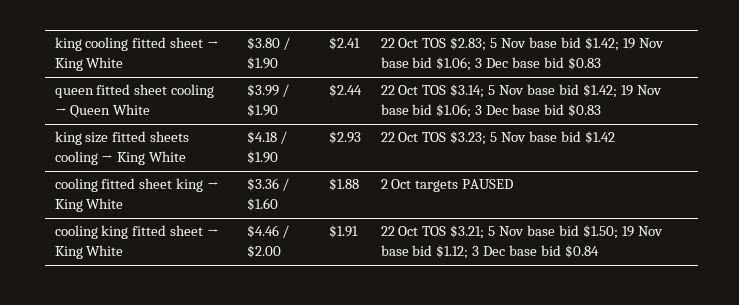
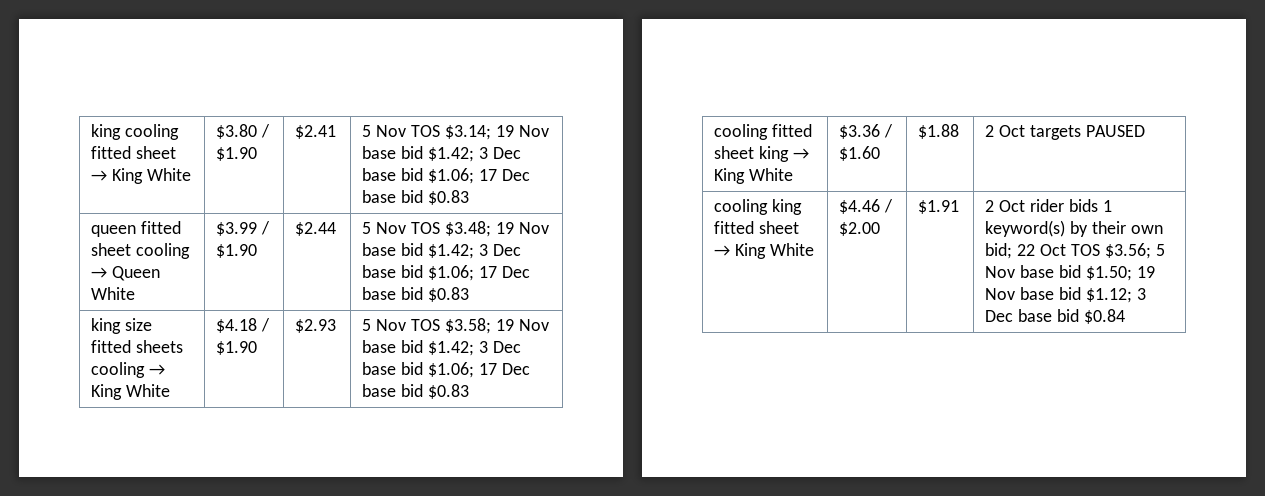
[380,37,664,51] [380,57,483,71] 22 Oct TOS $2.83; 5 Nov base bid $1.42; 19 Nov base bid $1.06; 3 -> [362,125,549,140] [362,146,521,162] [362,168,497,184] 5 Nov TOS $3.14; 19 Nov base bid $1.42; 3 Dec base bid $1.06; 17
[380,84,662,98] [380,104,483,118] 22 Oct TOS $3.14; 5 Nov base bid $1.42; 19 Nov base bid $1.06; 3 -> [362,221,549,237] [362,243,521,259] [362,265,497,281] 5 Nov TOS $3.48; 19 Nov base bid $1.42; 3 Dec base bid $1.06; 17
[380,131,615,145] 22 Oct TOS $3.23; 5 Nov base bid $1.42 -> [362,318,549,334] [362,340,521,356] [362,362,530,378] [362,384,469,399] 5 Nov TOS $3.58; 19 Nov base bid $1.42; 3 Dec base bid $1.06; 17 Dec base bid $0.83
[380,225,485,239] 22 Oct TOS $3.21; -> [985,199,1112,212] [985,220,1163,237] [985,243,1151,259] 2 Oct rider bids 1 keyword(s) by their own bid; 22 Oct TOS $3.56;

